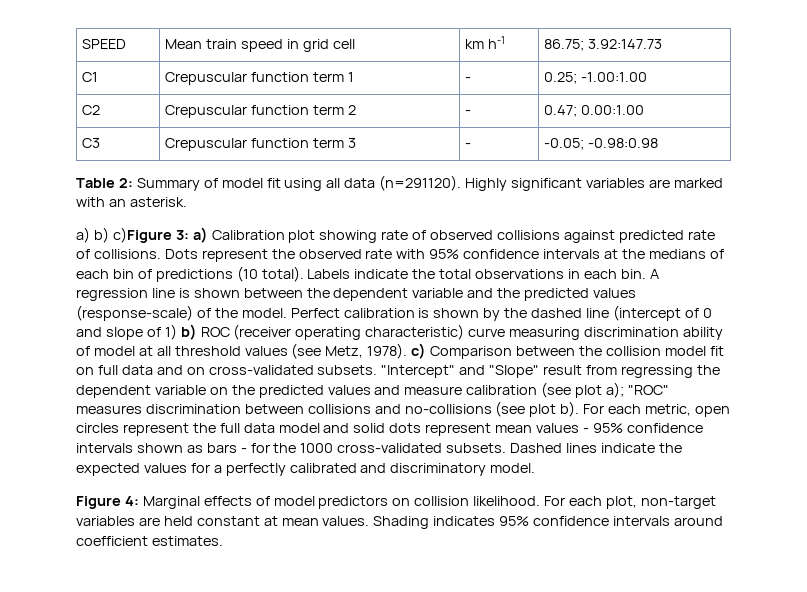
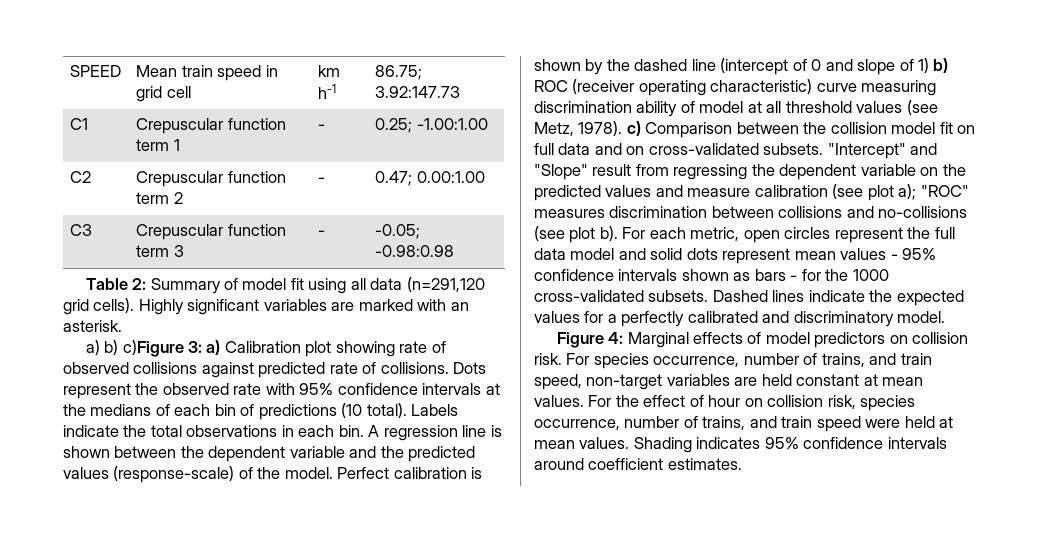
[379,175,462,191] (n=291120). -> [406,277,485,292] [63,298,135,315] (n=291,120 grid cells).
[473,496,637,509] likelihood. For each plot, -> [534,353,932,369] [534,374,582,390] risk. For species occurrence, number of trains, and train speed,
(370, 521) none -> [588,395,916,411] [534,416,954,432] [534,437,630,449] For the effect of hour on collision risk, species occurrence, number of trains, and train speed were held at mean values.

